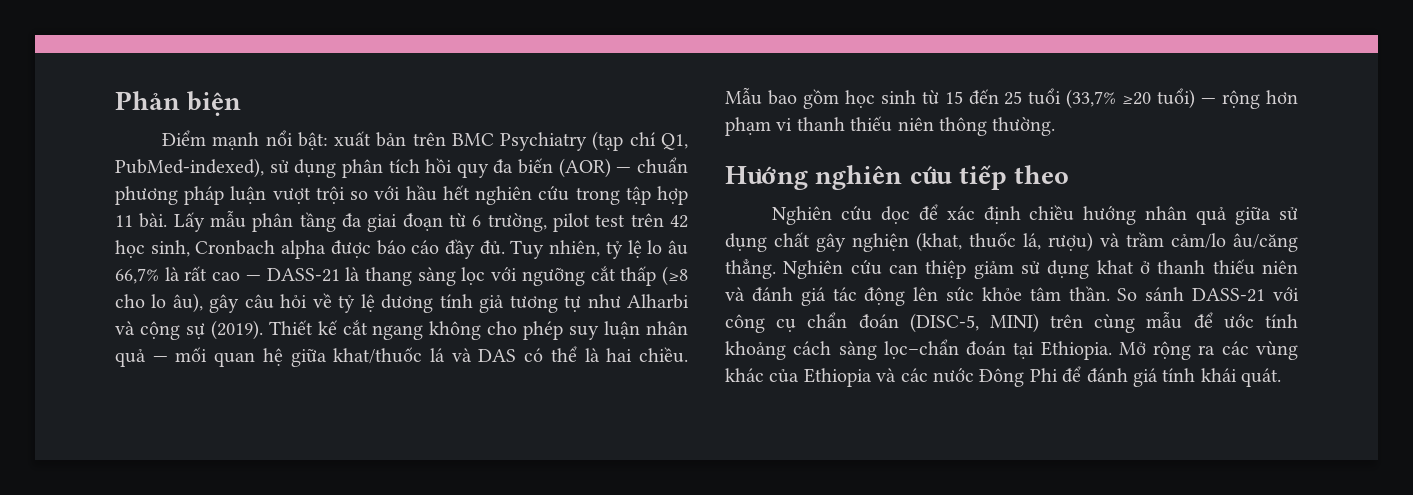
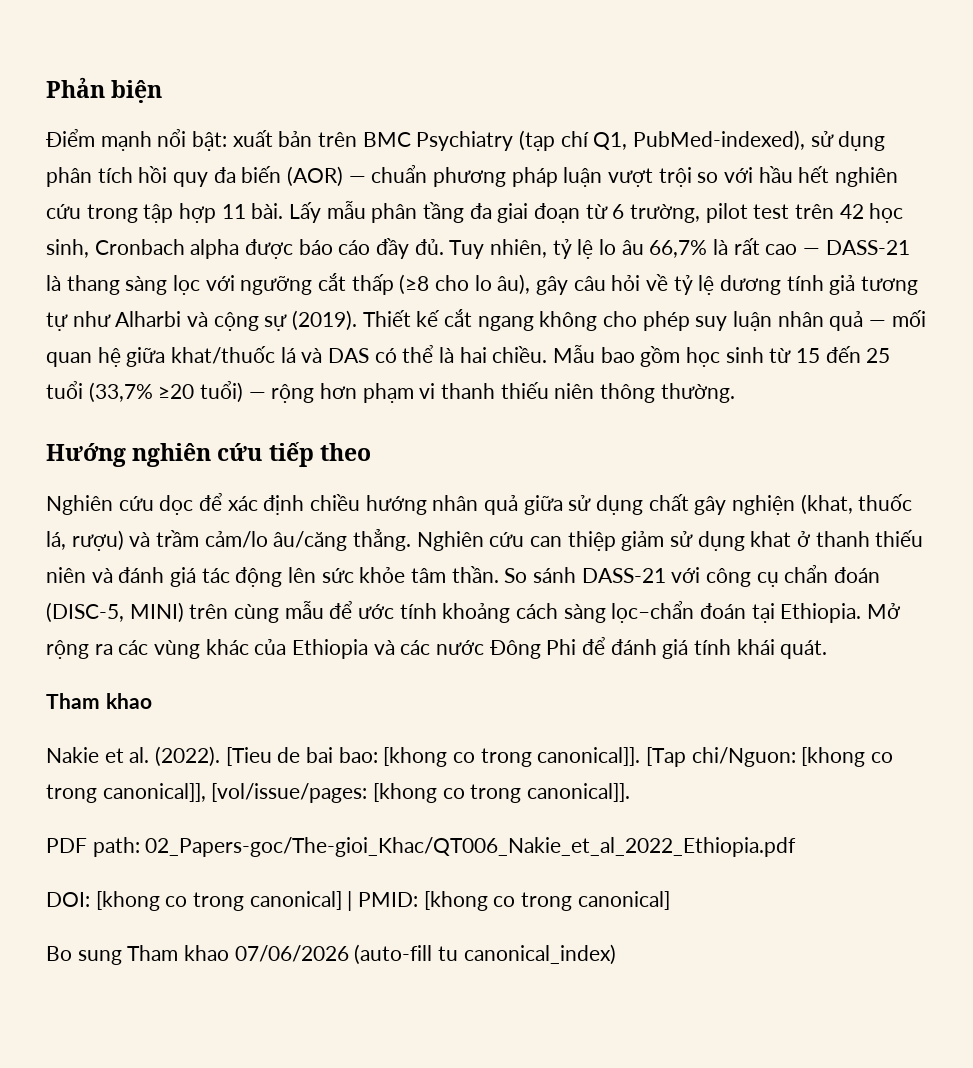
(1282, 377) none -> [46,693,152,709] [46,746,894,767] [46,783,631,803] [46,837,797,857] [46,891,670,911] [46,944,616,965] // Tham khao // Nakie et al. (2022). [Tieu de bai bao: [khong co trong canonical]]. [Tap chi/Nguon: [khong co trong canonical]], [vol/issue/pages: [khong co trong canonical]]. // PDF path: 02_Papers-goc/The-gioi_Khac/QT006_Nakie_et_al_2022_Ethiopia.pdf // DOI: [khong co trong canonical] | PMID: [khong co trong canonical] // Bo sung Tham khao 07/06/2026 (auto-fill tu canonical_index)

